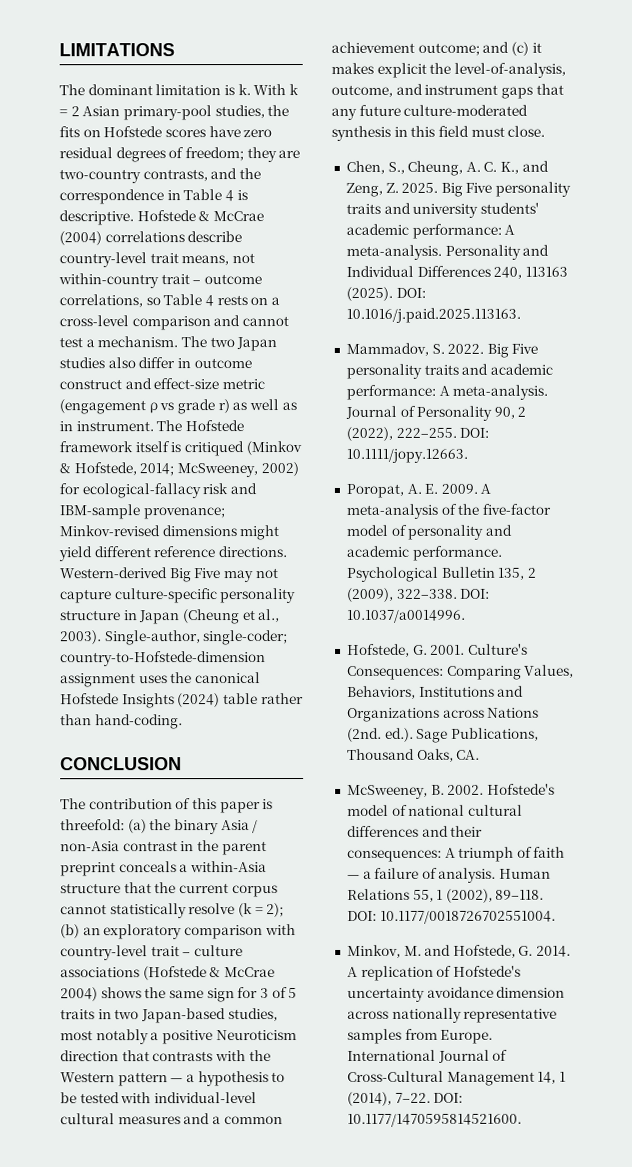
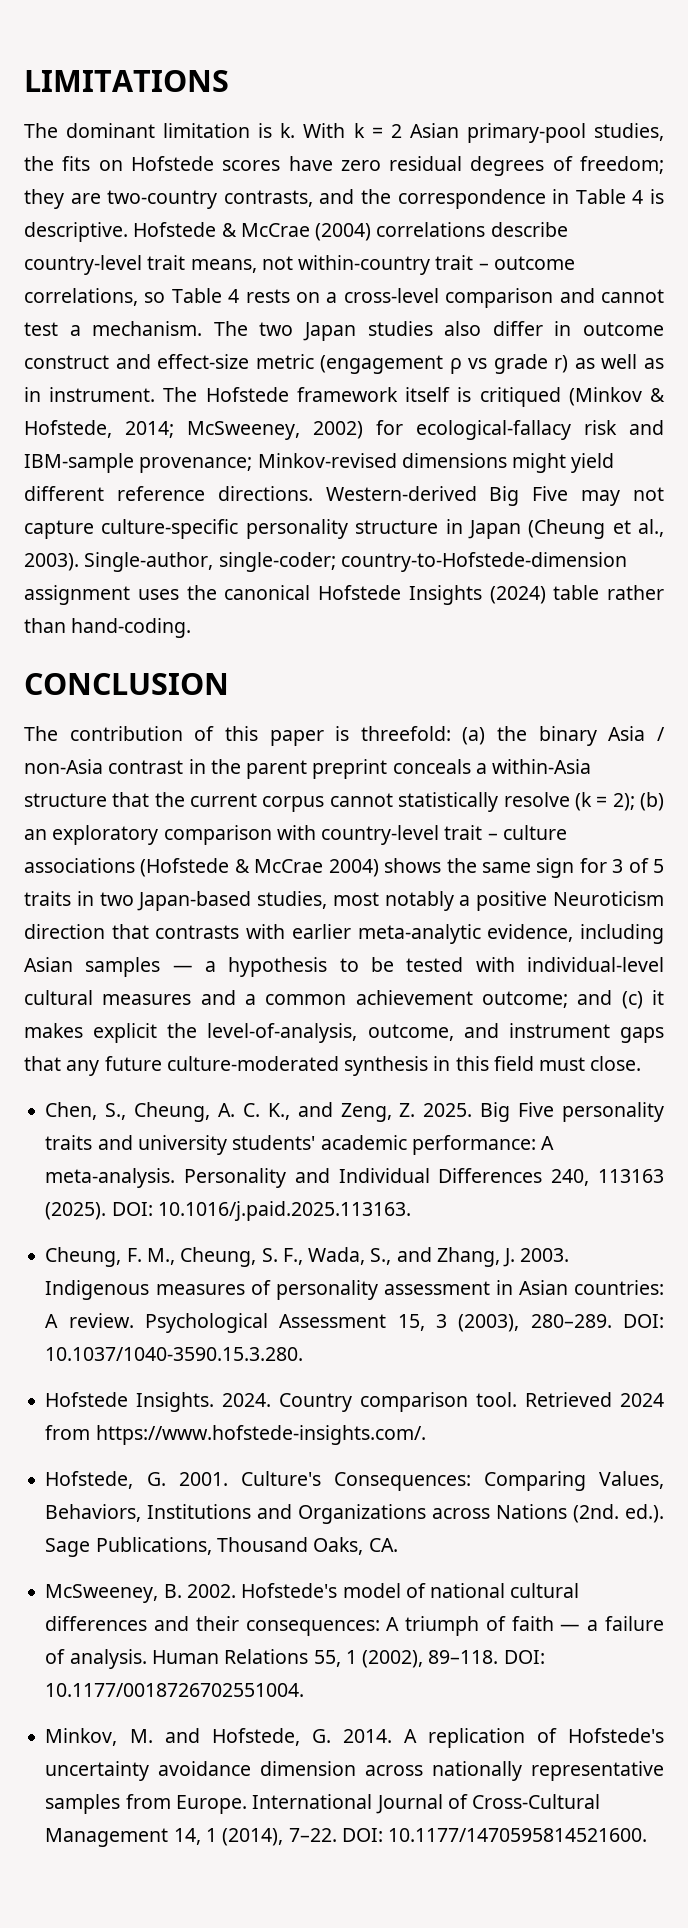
[248,1050,271,1062] [60,1072,168,1087] the Western pattern -> [291,924,664,944] [24,957,161,977] earlier meta-analytic evidence, including Asian samples
[345,342,539,358] [345,363,553,379] [345,384,549,400] [344,405,527,421] [345,426,490,441] [345,448,468,463] [345,483,492,498] [345,503,551,519] [345,524,512,540] [345,545,502,561] [345,566,536,582] [346,587,491,602] [346,609,466,623] Mammadov, S. 2022. Big Five personality traits and academic performance: A meta-analysis. Journal of Personality 90, 2 (2022), 222–255. DOI: 10.1111/jopy.12663. // Poropat, A. E. 2009. A meta-analysis of the five-factor model of personality and academic performance. Psychological Bulletin 135, 2 (2009), 322–338. DOI: 10.1037/a0014996. -> [45,1247,570,1267] [45,1280,664,1300] [45,1313,665,1333] [45,1347,304,1361] [45,1392,664,1412] [45,1425,426,1445] Cheung, F. M., Cheung, S. F., Wada, S., and Zhang, J. 2003. Indigenous measures of personality assessment in Asian countries: A review. Psychological Assessment 15, 3 (2003), 280–289. DOI: 10.1037/1040-3590.15.3.280. // Hofstede Insights. 2024. Country comparison tool. Retrieved 2024 from https://www.hofstede-insights.com/.

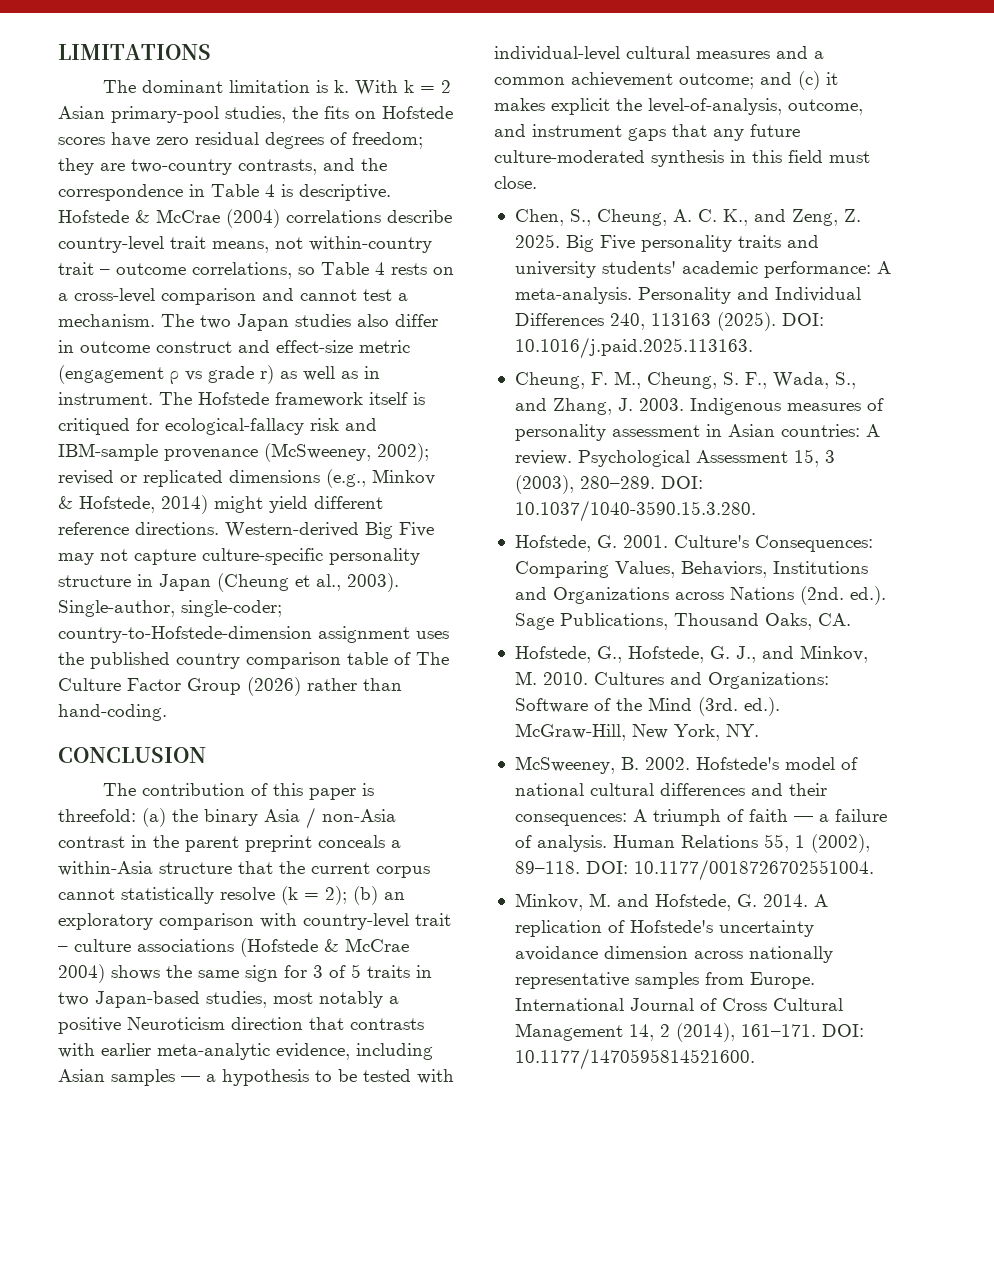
[568,387,665,406] [24,420,363,440] (Minkov & Hofstede, 2014; McSweeney, 2002) -> (130, 426) none
[139,453,507,473] provenance; Minkov-revised dimensions -> [164,443,429,462] [58,469,435,488] [58,495,208,514] provenance (McSweeney, 2002); revised or replicated dimensions (e.g., Minkov & Hofstede, 2014)
[224,585,600,605] canonical Hofstede Insights (2024) table -> [90,652,449,669] [58,677,301,696] published country comparison table of The Culture Factor Group (2026)
[45,1392,664,1412] [45,1425,426,1445] // Hofstede Insights. 2024. Country comparison tool. Retrieved 2024 from https://www.hofstede-insights.com/. -> (756, 511) none
(398, 1545) none -> [514,645,868,663] [514,671,829,689] [514,697,780,716] [514,723,759,741] // Hofstede, G., Hofstede, G. J., and Minkov, M. 2010. Cultures and Organizations: Software of the Mind (3rd. ed.). McGraw-Hill, New York, NY.
[472,1794,601,1809] [45,1828,337,1847] Cross-Cultural Management 14, 1 (2014), 7–22. -> [721,998,843,1011] [514,1023,816,1042] Cross Cultural Management 14, 2 (2014), 161–171.

